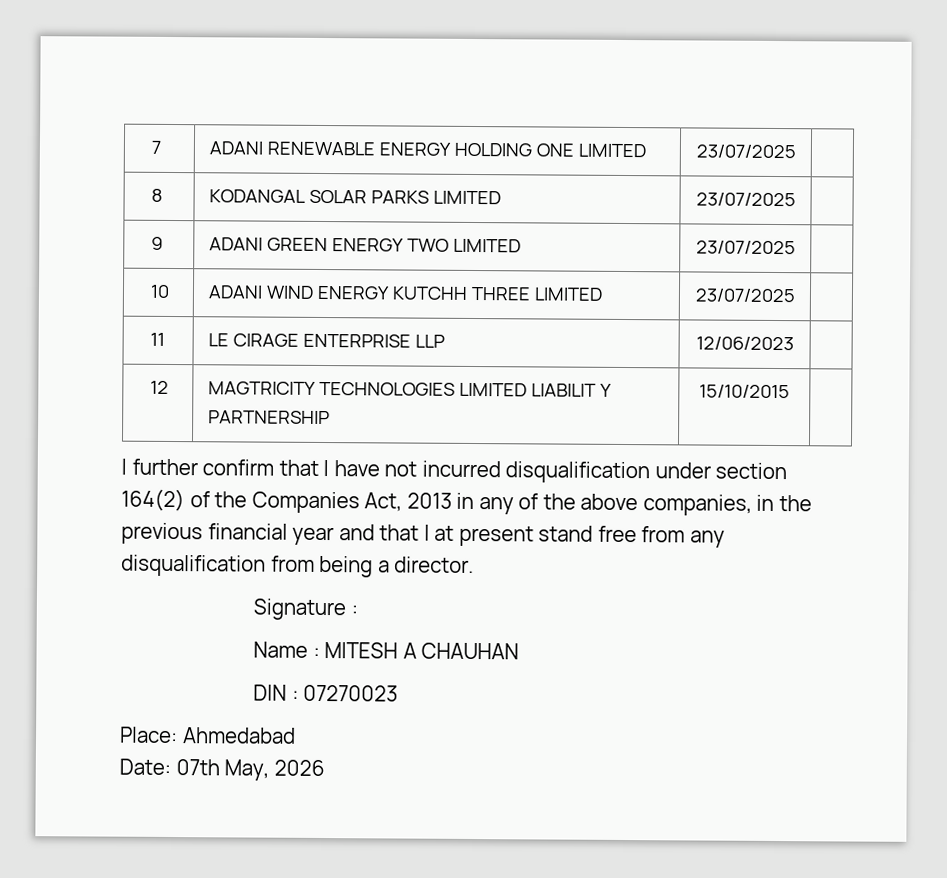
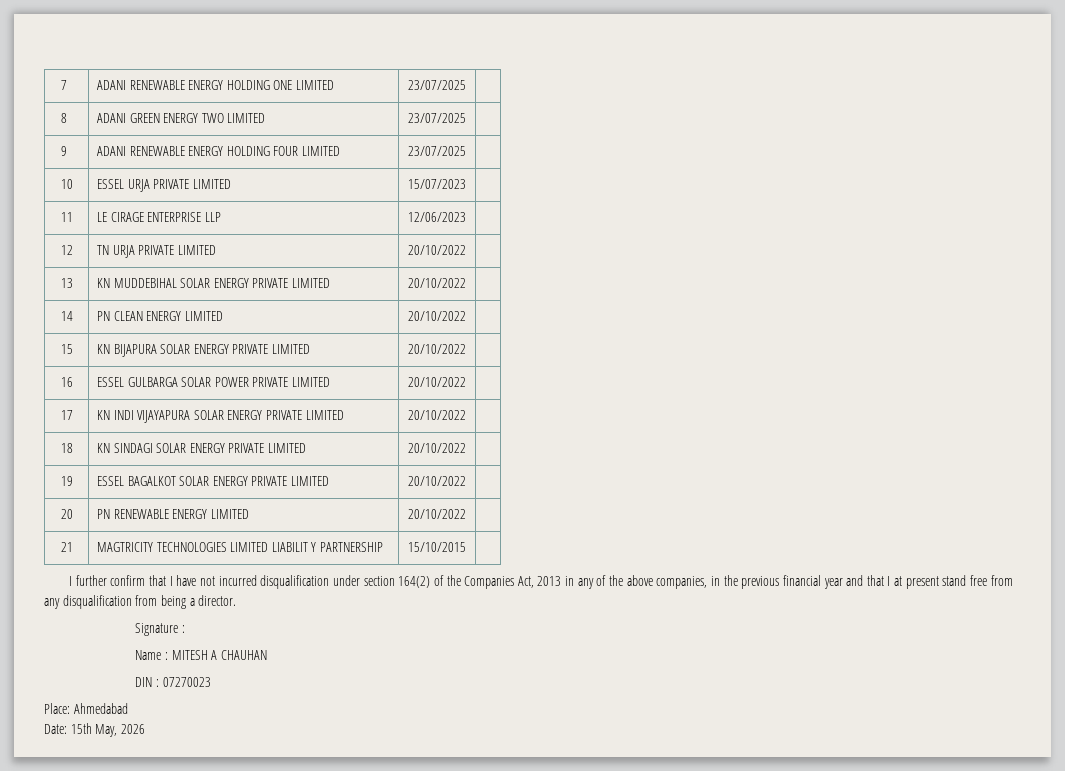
[208,189,501,205] [695,192,796,207] [150,236,163,250] | KODANGAL SOLAR PARKS LIMITED | 23/07/2025 | // 9 -> (68, 118) none
[149,284,170,298] [207,285,603,301] [694,288,796,303] 10 | ADANI WIND ENERGY KUTCHH THREE LIMITED | 23/07/2025 -> [61,146,68,156] [96,146,341,156] [408,146,466,156] [61,179,74,189] [96,179,231,192] [408,179,466,189] 9 | ADANI RENEWABLE ENERGY HOLDING FOUR LIMITED | 23/07/2025 | // 10 | ESSEL URJA PRIVATE LIMITED | 15/07/2023
(169, 387) none -> [96,245,216,258] [408,245,466,255] [61,278,74,288] [96,278,331,288] [408,278,466,288] [61,311,74,321] [96,311,223,321] [408,311,466,321] [61,344,74,354] [96,344,311,357] [408,344,466,354] [61,377,74,387] [96,377,331,387] [408,377,466,387] [61,410,74,420] [96,410,344,423] [408,410,466,420] [61,443,74,453] [96,443,307,453] [408,443,466,453] [61,476,74,486] [96,476,330,486] [408,476,466,486] [61,509,74,519] [96,509,249,519] [408,509,466,519] [61,542,74,552] | TN URJA PRIVATE LIMITED | 20/10/2022 | // 13 | KN MUDDEBIHAL SOLAR ENERGY PRIVATE LIMITED | 20/10/2022 | // 14 | PN CLEAN ENERGY LIMITED | 20/10/2022 | // 15 | KN BIJAPURA SOLAR ENERGY PRIVATE LIMITED | 20/10/2022 | // 16 | ESSEL GULBARGA SOLAR POWER PRIVATE LIMITED | 20/10/2022 | // 17 | KN INDI VIJAYAPURA SOLAR ENERGY PRIVATE LIMITED | 20/10/2022 | // 18 | KN SINDAGI SOLAR ENERGY PRIVATE LIMITED | 20/10/2022 | // 19 | ESSEL BAGALKOT SOLAR ENERGY PRIVATE LIMITED | 20/10/2022 | // 20 | PN RENEWABLE ENERGY LIMITED | 20/10/2022 | // 21
[175,759,220,776] 07th -> [70,723,92,734] 15th

